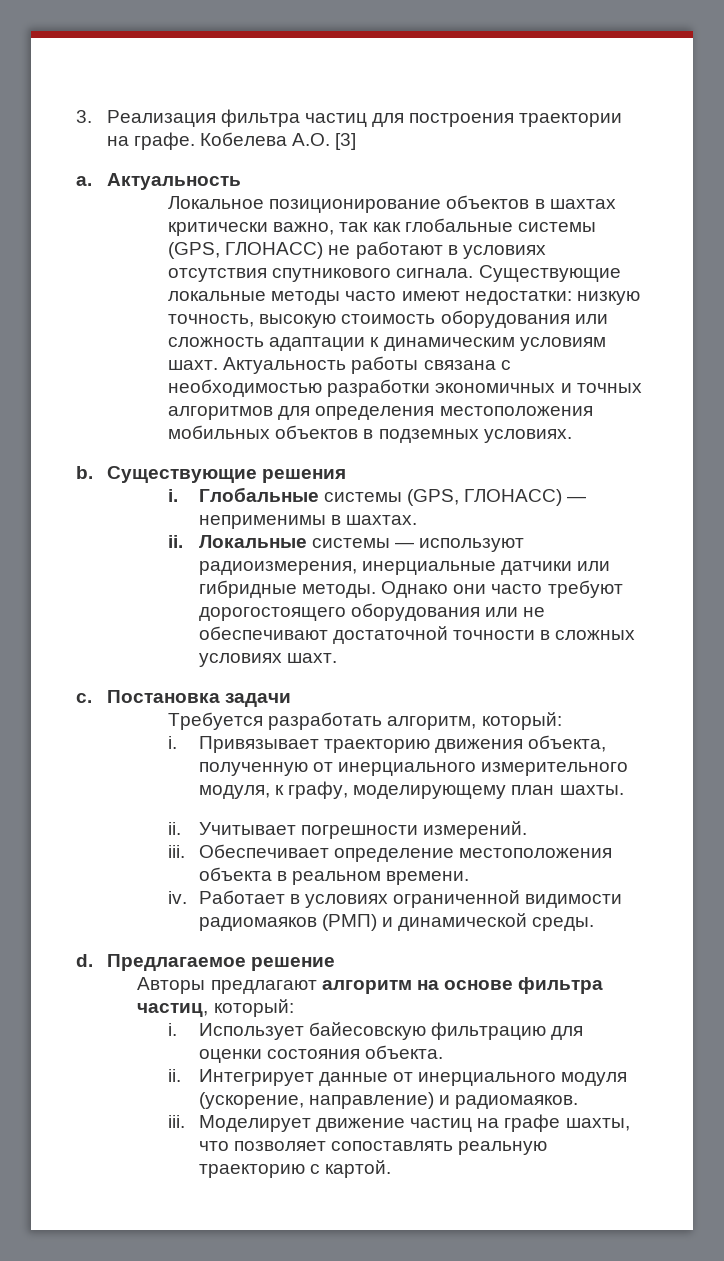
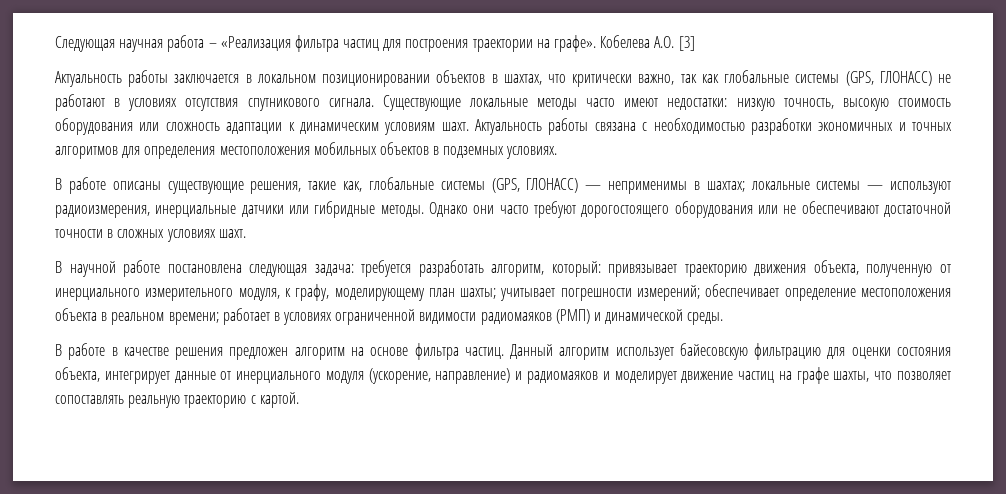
[76,110,216,127] 3. Реализация -> [55,35,291,52] Следующая научная работа – «Реализация
[133,132,195,150] графе. -> [554,35,597,52] графе».
[76,173,241,190] [168,195,616,213] a. Актуальность // Локальное позиционирование объектов в шахтах -> [55,70,566,87] Актуальность работы заключается в локальном позиционировании объектов в шахтах, что
[76,466,346,483] [168,487,319,502] b. Существующие решения // i. Глобальные -> [55,177,434,194] В работе описаны существующие решения, такие как, глобальные
[346,515,418,525] [168,535,307,548] шахтах. // ii. Локальные -> [706,181,810,192] шахтах; локальные
[76,690,291,707] [168,712,264,730] c. Постановка задачи // Требуется -> [55,260,412,277] В научной работе постановлена следующая задача: требуется
[168,736,319,753] // i. Привязывает -> [608,264,678,277] привязывает
[559,785,624,795] [168,821,528,839] [168,844,329,858] шахты. // ii. Учитывает погрешности измерений. // iii. Обеспечивает -> [460,284,780,301] шахты; учитывает погрешности измерений; обеспечивает
[386,871,470,885] [168,890,285,904] времени. // iv. Работает -> [168,308,270,325] времени; работает
[76,954,335,971] [137,977,604,994] [137,999,294,1017] [168,1023,304,1040] d. Предлагаемое решение // Авторы предлагают алгоритм на основе фильтра частиц, который: // i. Использует -> [55,343,674,360] В работе в качестве решения предложен алгоритм на основе фильтра частиц. Данный алгоритм использует
[365,1045,444,1059] [168,1069,314,1086] объекта. // ii. Интегрирует -> [55,367,170,384] объекта, интегрирует
[455,1095,579,1109] [168,1115,311,1132] радиомаяков. // iii. Моделирует -> [527,371,677,384] радиомаяков и моделирует

